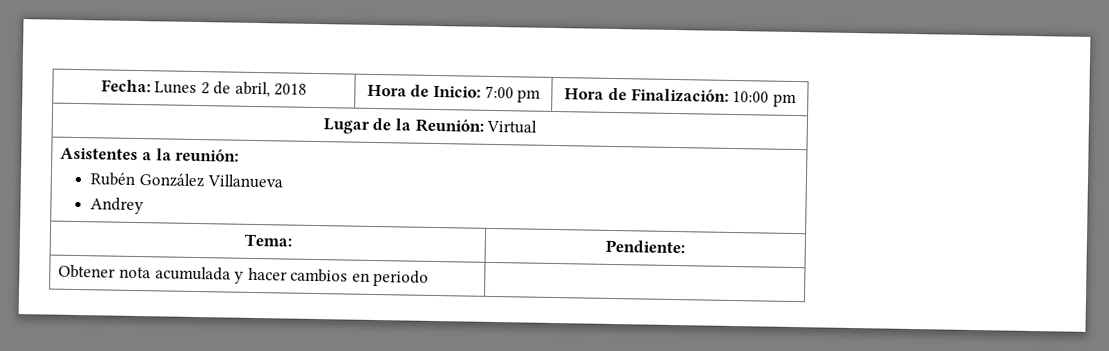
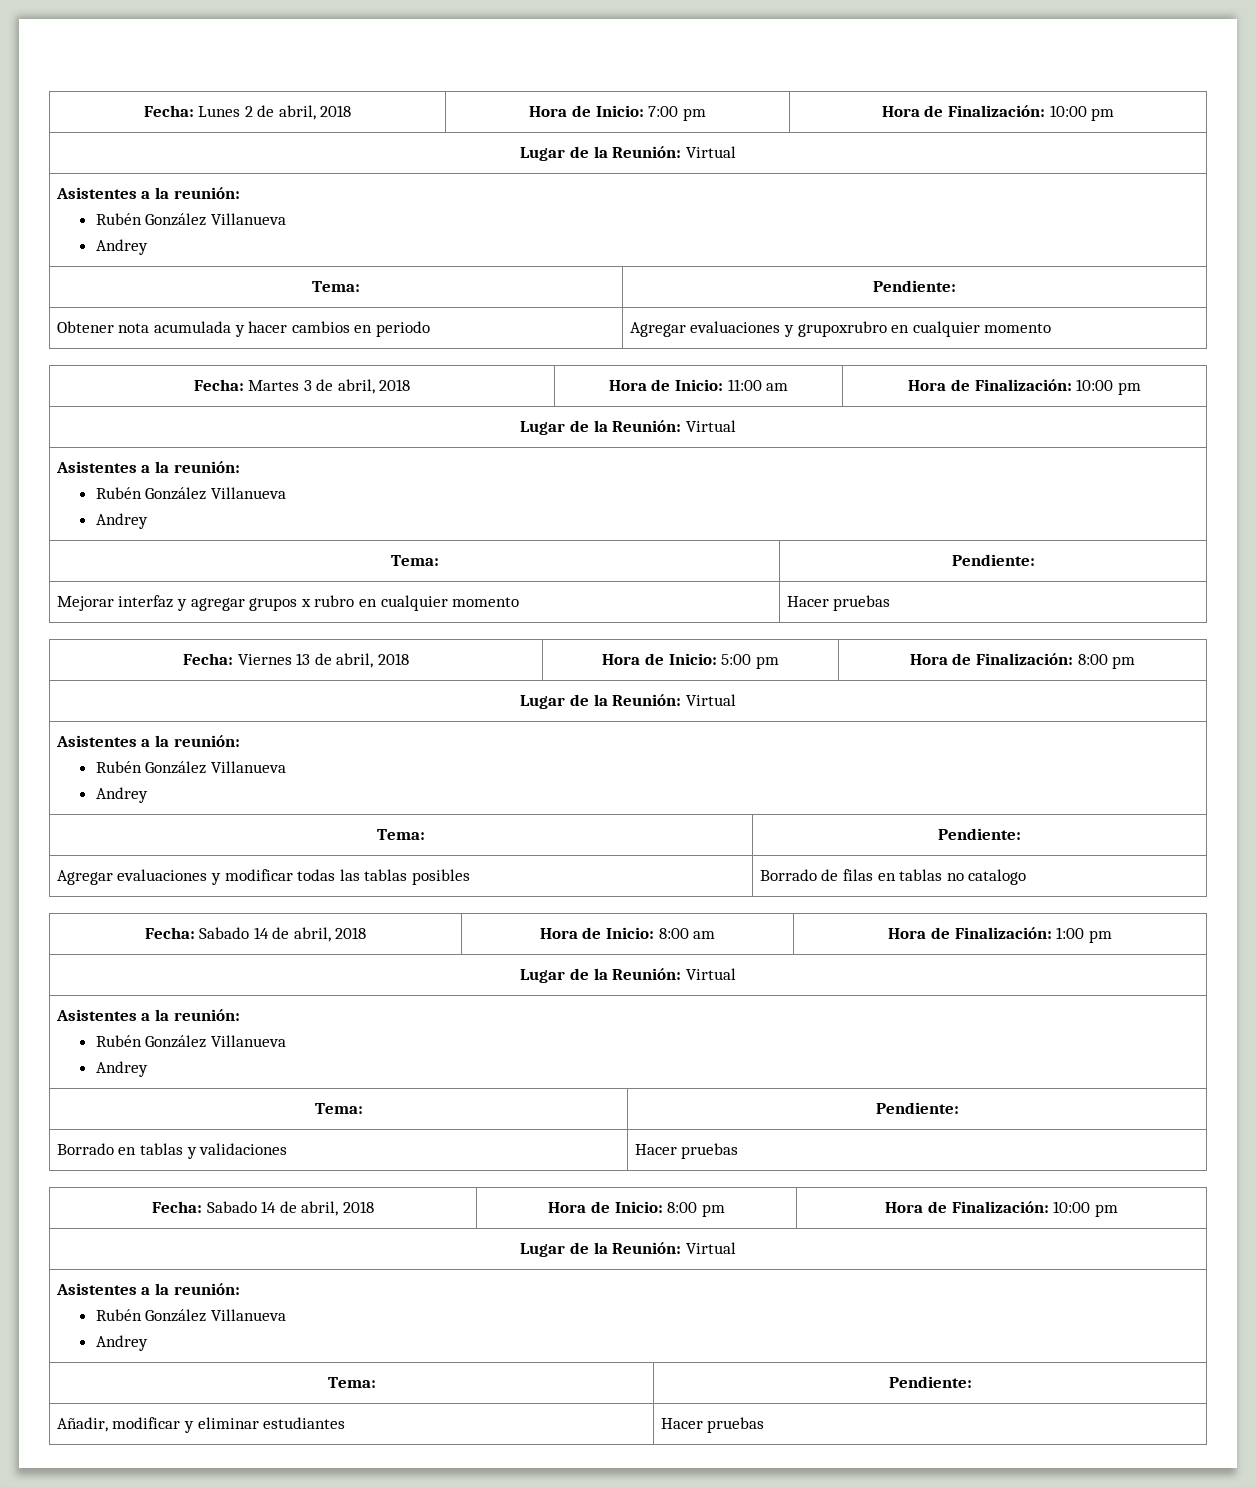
(430, 278) none -> [629,321,1052,337] [193,379,411,394] [608,379,789,391] [908,379,1141,395] [520,420,736,435] [55,461,240,473] [95,487,286,500] [95,513,148,529] [390,555,439,566] [951,554,1035,566] [56,595,520,611] [786,595,891,611] [183,653,409,668] [602,653,779,669] [909,653,1136,669] [520,694,736,709] [55,735,240,747] [95,761,286,774] [95,787,148,803] [377,829,425,840] [938,828,1022,840] [56,869,470,885] [759,869,1027,885] [144,927,367,942] [539,927,716,939] [888,927,1112,943] [520,968,736,983] [55,1009,240,1021] [95,1035,286,1048] [95,1061,148,1077] [314,1103,363,1114] [875,1102,959,1114] [56,1143,288,1159] [634,1143,739,1159] [152,1201,374,1216] [548,1201,725,1217] [885,1201,1118,1217] [520,1242,736,1257] [55,1283,240,1295] [95,1309,286,1322] [95,1335,148,1351] [327,1377,376,1388] [888,1376,972,1388] [56,1417,346,1433] [660,1417,765,1433] Agregar evaluaciones y grupoxrubro en cualquier momento // Fecha: Martes 3 de abril, 2018 | Hora de Inicio: 11:00 am | Hora de Finalización: 10:00 pm // Lugar de la Reunión: Virtual // Asistentes a la reunión: // Rubén González Villanueva // Andrey // Tema: | Pendiente: // Mejorar interfaz y agregar grupos x rubro en cualquier momento | Hacer pruebas // Fecha: Viernes 13 de abril, 2018 | Hora de Inicio: 5:00 pm | Hora de Finalización: 8:00 pm // Lugar de la Reunión: Virtual // Asistentes a la reunión: // Rubén González Villanueva // Andrey // Tema: | Pendiente: // Agregar evaluaciones y modificar todas las tablas posibles | Borrado de filas en tablas no catalogo // Fecha: Sabado 14 de abril, 2018 | Hora de Inicio: 8:00 am | Hora de Finalización: 1:00 pm // Lugar de la Reunión: Virtual // Asistentes a la reunión: // Rubén González Villanueva // Andrey // Tema: | Pendiente: // Borrado en tablas y validaciones | Hacer pruebas // Fecha: Sabado 14 de abril, 2018 | Hora de Inicio: 8:00 pm | Hora de Finalización: 10:00 pm // Lugar de la Reunión: Virtual // Asistentes a la reunión: // Rubén González Villanueva // Andrey // Tema: | Pendiente: // Añadir, modificar y eliminar estudiantes | Hacer pruebas

